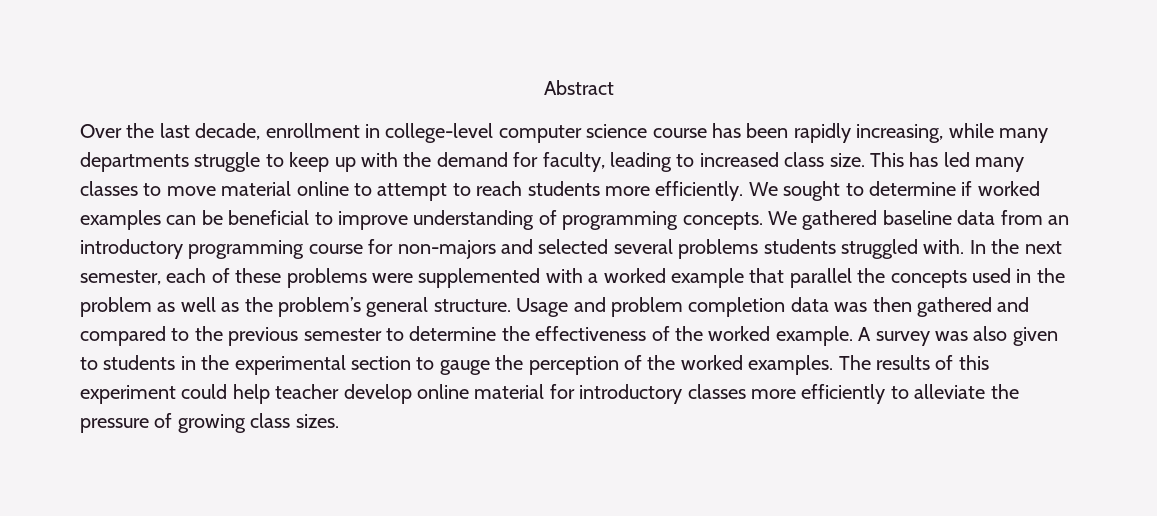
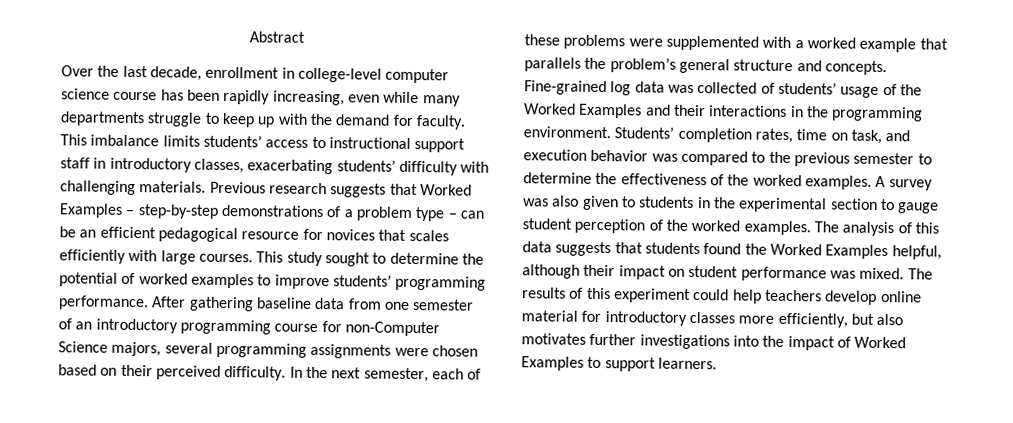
(944, 133) none -> [347,94,380,103] even
[542,152,1025,172] [80,181,1040,201] [80,210,1043,230] faculty, leading to increased class size. This has led many classes to move material online to attempt to reach students more efficiently. We sought to determine if worked examples can be beneficial to improve understanding of programming concepts. We gathered baseline data from -> [415,115,466,130] [60,134,466,153] [60,157,490,176] [60,180,472,198] [59,203,485,222] [59,226,449,243] [59,249,484,267] [59,272,487,291] [58,295,475,312] [58,318,72,330] faculty. This imbalance limits students’ access to instructional support staff in introductory classes, exacerbating students’ difficulty with challenging materials. Previous research suggests that Worked Examples – step-by-step demonstrations of a problem type – can be an efficient pedagogical resource for novices that scales efficiently with large courses. This study sought to determine the potential of worked examples to improve students’ programming performance. After gathering baseline data from one semester of
[397,239,965,259] non-majors and selected several problems students struggled with. -> [344,321,440,337] [58,341,478,359] [58,364,287,381] non-Computer Science majors, several programming assignments were chosen based on their perceived difficulty.
[789,268,1065,288] [80,297,1030,317] parallel the concepts used in the problem as well as the problem’s general structure. Usage and problem completion data was then gathered and -> [524,57,887,76] [524,80,922,98] [524,103,924,122] [523,126,911,144] [523,149,678,162] parallels the problem’s general structure and concepts. Fine-grained log data was collected of students’ usage of the Worked Examples and their interactions in the programming environment. Students’ completion rates, time on task, and execution behavior was
[775,326,853,346] example. -> [804,175,872,190] examples.
[495,355,524,370] the -> [522,218,572,230] student
(871, 362) none -> [842,221,939,237] [522,241,942,260] [522,264,933,282] analysis of this data suggests that students found the Worked Examples helpful, although their impact on student performance was mixed. The
[275,384,340,399] teacher -> [764,289,822,302] teachers
[801,384,1019,404] [80,413,339,433] efficiently to alleviate the pressure of growing class sizes. -> [777,312,904,328] [521,333,907,351] [521,356,717,372] efficiently, but also motivates further investigations into the impact of Worked Examples to support learners.

